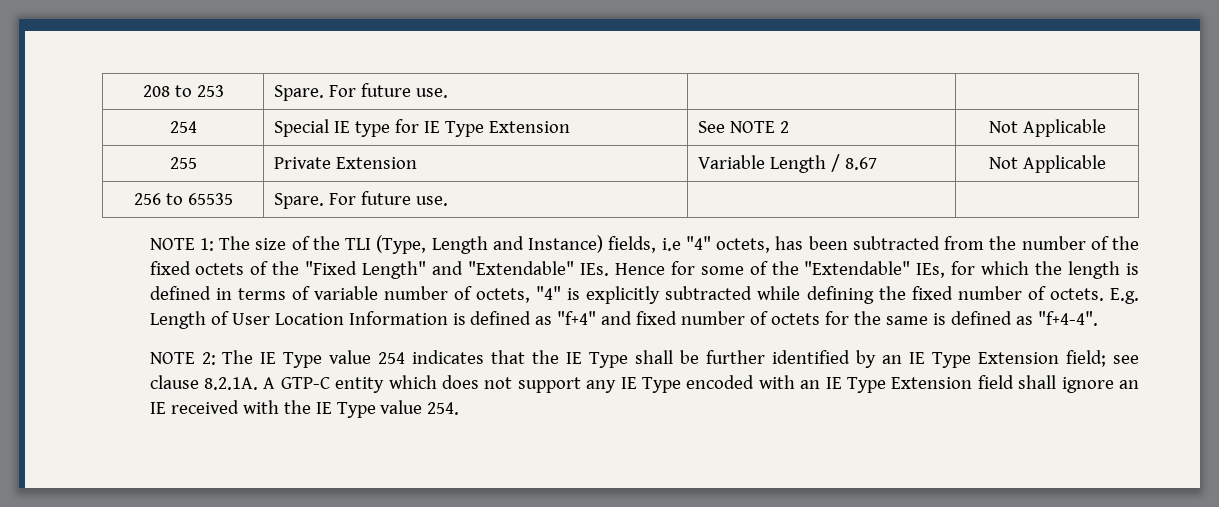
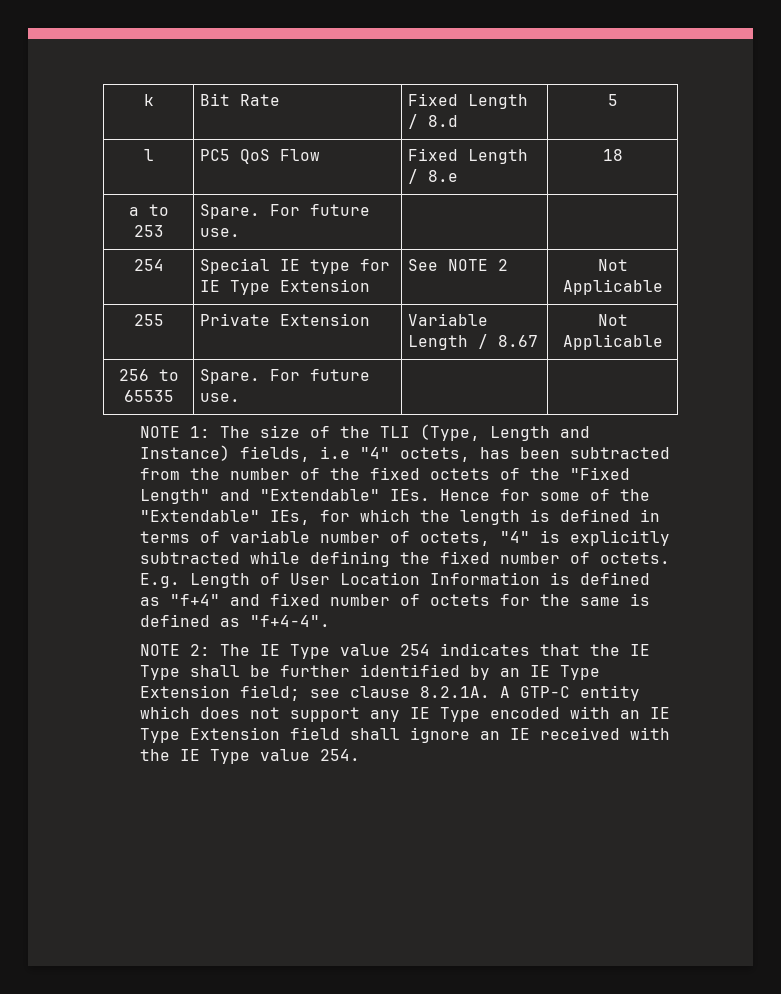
[142,85,170,97] 208 -> [143,94,154,106] [200,93,281,106] [408,93,529,109] [408,114,459,129] [607,94,618,106] [143,149,154,161] [200,149,321,164] [408,148,529,164] [408,169,459,184] [602,149,623,161] [128,207,139,216] k | Bit Rate | Fixed Length / 8.d | 5 // l | PC5 QoS Flow | Fixed Length / 8.e | 18 // a

